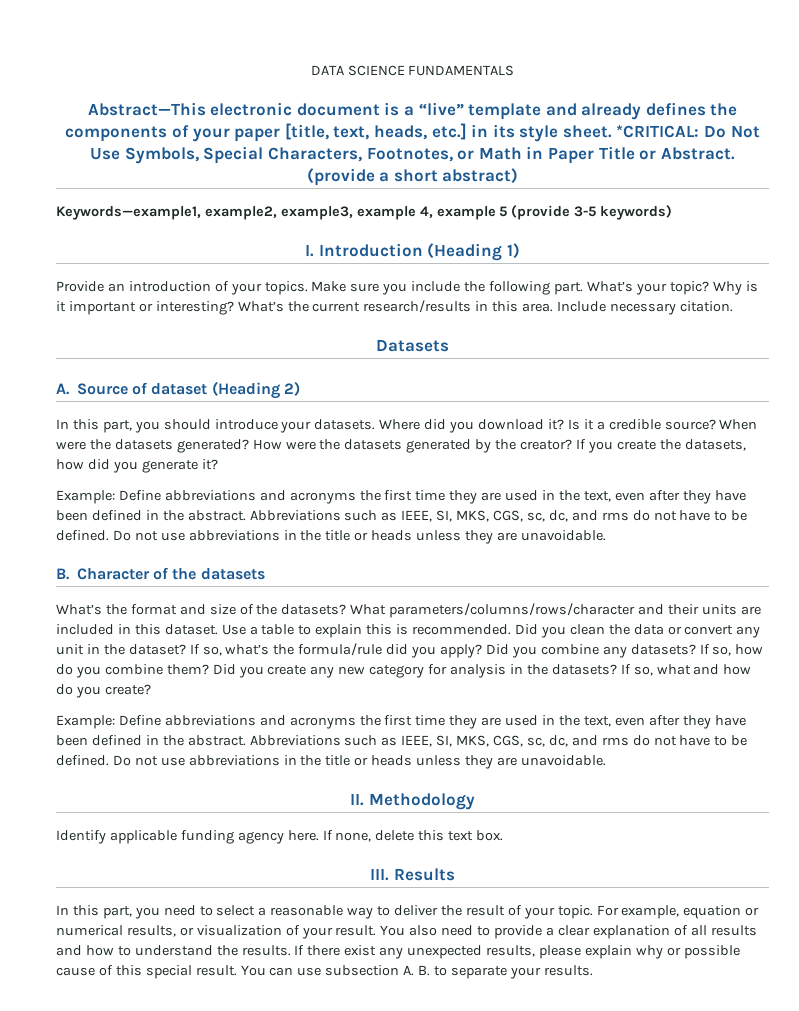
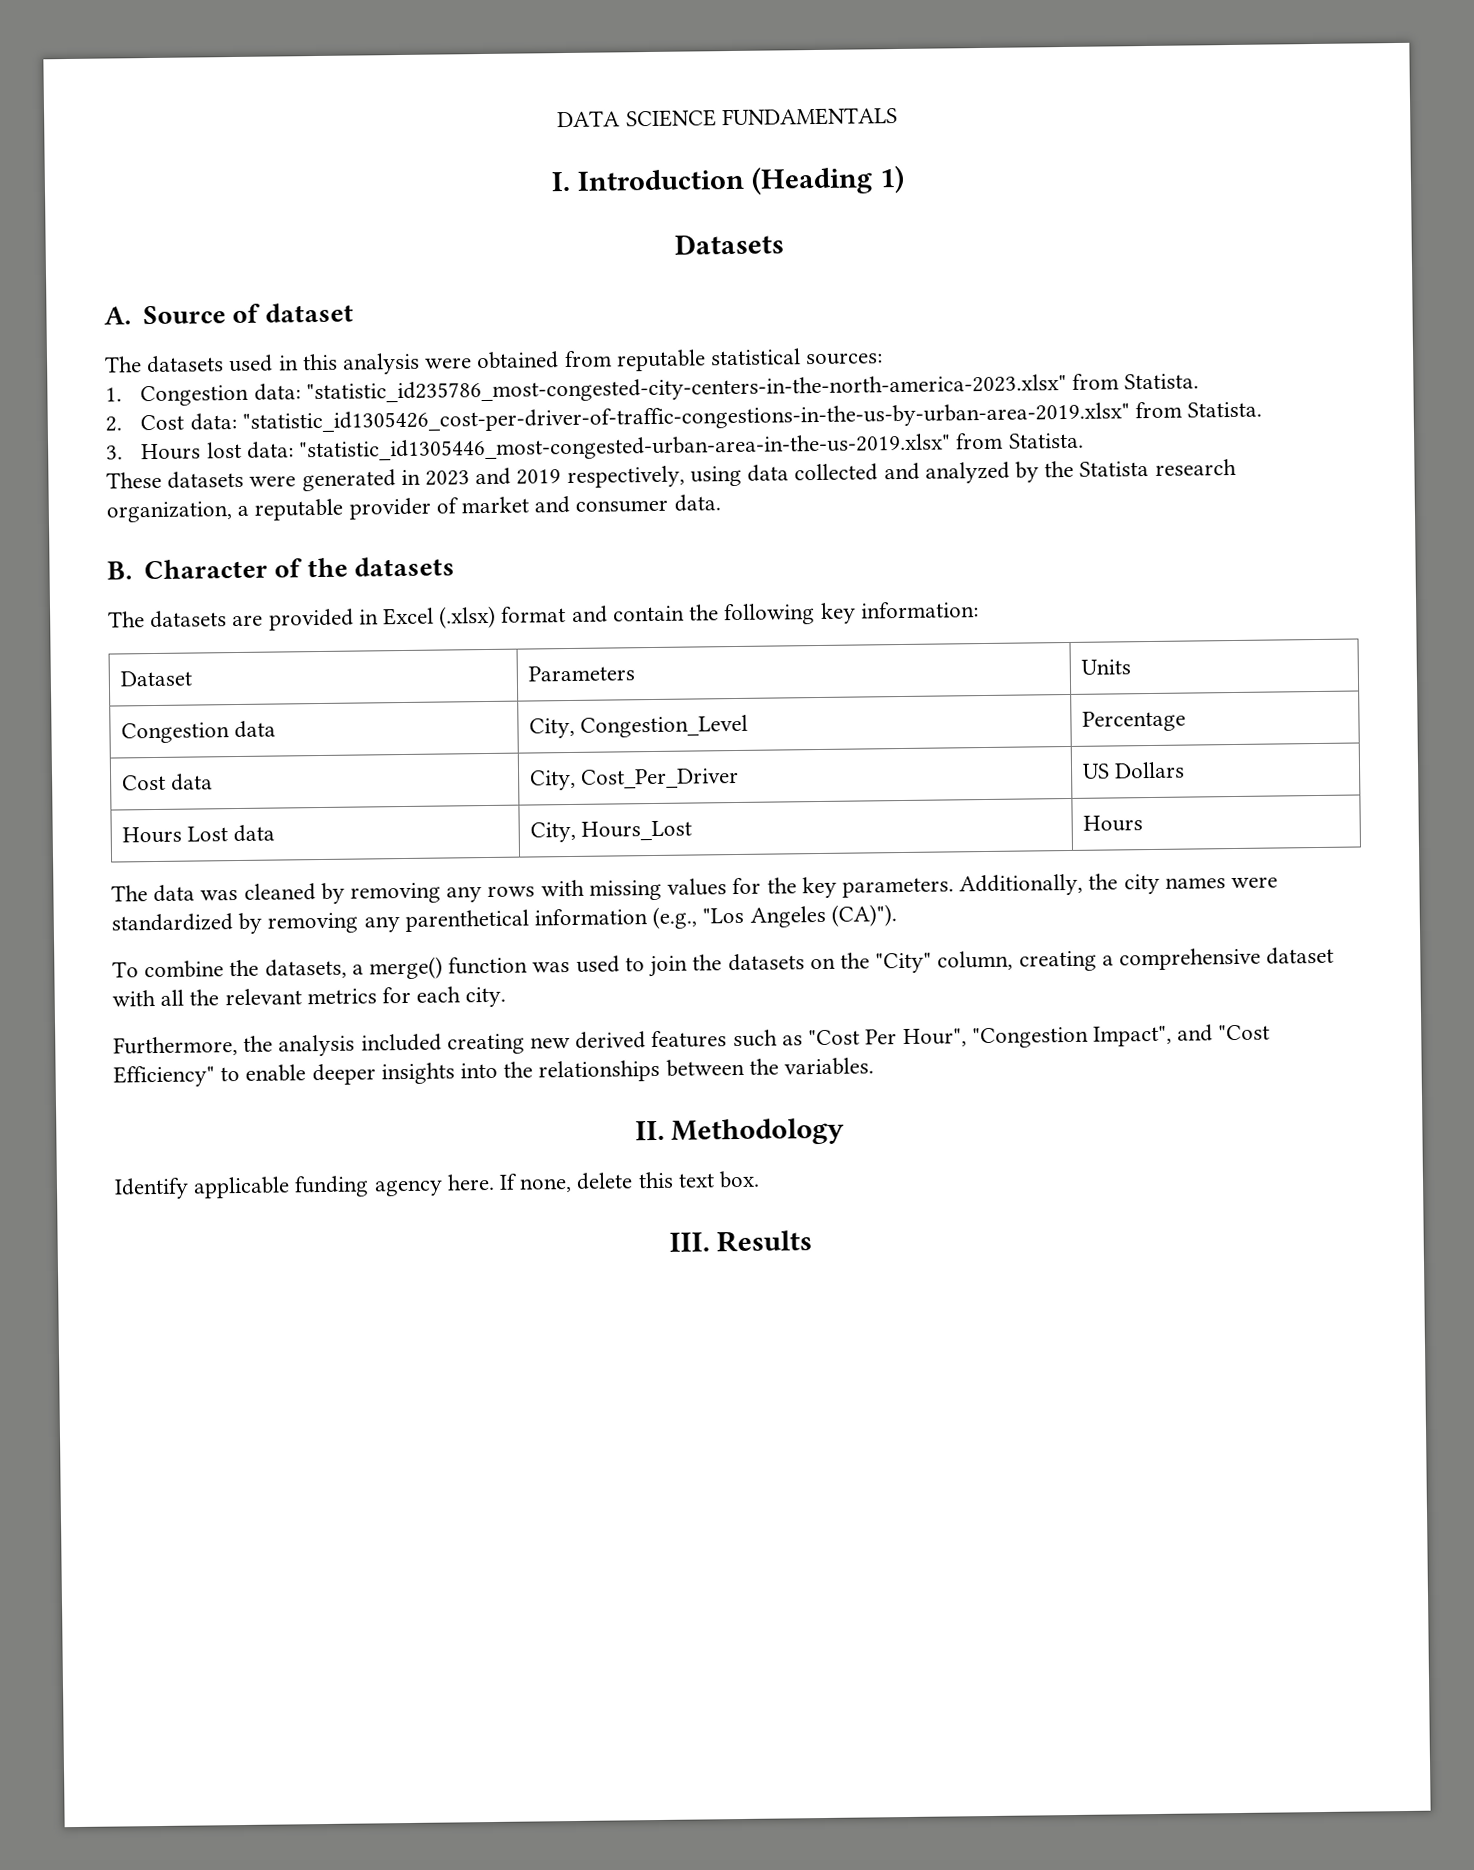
[87,102,738,120] [65,123,760,142] [90,146,735,164] [306,168,519,186] [56,205,673,220] [305,243,520,261] [56,281,758,295] [56,300,733,315] Abstract—This electronic document is a “live” template and already defines the components of your paper [title, text, heads, etc.] in its style sheet. *CRITICAL: Do Not Use Symbols, Special Characters, Footnotes, or Math in Paper Title or Abstract. (provide a short abstract) // Keywords—example1, example2, example3, example 4, example 5 (provide 3-5 keywords) // I. Introduction (Heading 1) // Provide an introduction of your topics. Make sure you include the following part. What’s your topic? Why is it important or interesting? What’s the current research/results in this area. Include necessary citation. -> [551,164,905,195] I. Introduction (Heading 1)
[211,381,300,399] [56,419,758,433] [56,439,746,453] [56,459,218,473] [56,490,746,504] [56,510,748,522] [56,530,606,544] (Heading 2) // In this part, you should introduce your datasets. Where did you download it? Is it a credible source? When were the datasets generated? How were the datasets generated by the creator? If you create the datasets, how did you generate it? // Example: Define abbreviations and acronyms the first time they are used in the text, even after they have been defined in the abstract. Abbreviations such as IEEE, SI, MKS, CGS, sc, dc, and rms do not have to be defined. Do not use abbreviations in the title or heads unless they are unavoidable. -> [104,348,884,375] [105,373,1200,407] [105,401,1263,434] [106,432,1084,463] [106,458,1237,492] [106,494,721,523] // The datasets used in this analysis were obtained from reputable statistical sources: // 1. Congestion data: "statistic_id235786_most-congested-city-centers-in-the-north-america-2023.xlsx" from Statista. // 2. Cost data: "statistic_id1305426_cost-per-driver-of-traffic-congestions-in-the-us-by-urban-area-2019.xlsx" from Statista. // 3. Hours lost data: "statistic_id1305446_most-congested-urban-area-in-the-us-2019.xlsx" from Statista. // These datasets were generated in 2023 and 2019 respectively, using data collected and analyzed by the Statista research organization, a reputable provider of market and consumer data.
[56,603,761,618] [56,624,761,638] [56,643,764,658] [56,664,752,678] [56,684,151,698] [56,715,746,729] [56,735,748,747] [56,755,606,769] What’s the format and size of the datasets? What parameters/columns/rows/character and their units are included in this dataset. Use a table to explain this is recommended. Did you clean the data or convert any unit in the dataset? If so, what’s the formula/rule did you apply? Did you combine any datasets? If so, how do you combine them? Did you create any new category for analysis in the datasets? If so, what and how do you create? // Example: Define abbreviations and acronyms the first time they are used in the text, even after they have been defined in the abstract. Abbreviations such as IEEE, SI, MKS, CGS, sc, dc, and rms do not have to be defined. Do not use abbreviations in the title or heads unless they are unavoidable. -> [108,601,979,631] [119,670,192,687] [527,665,635,682] [1080,659,1131,675] [120,720,276,744] [528,714,748,739] [1081,710,1186,732] [121,773,213,791] [529,767,739,791] [1081,761,1185,779] [121,824,275,844] [529,820,692,843] [1082,815,1143,832] [111,873,1278,905] [111,904,897,934] [112,946,1335,980] [112,986,507,1008] [113,1024,1271,1057] [113,1057,875,1088] The datasets are provided in Excel (.xlsx) format and contain the following key information: // Dataset | Parameters | Units // Congestion data | City, Congestion_Level | Percentage // Cost data | City, Cost_Per_Driver | US Dollars // Hours Lost data | City, Hours_Lost | Hours // The data was cleaned by removing any rows with missing values for the key parameters. Additionally, the city names were standardized by removing any parenthetical information (e.g., "Los Angeles (CA)"). // To combine the datasets, a merge() function was used to join the datasets on the "City" column, creating a comprehensive dataset with all the relevant metrics for each city. // Furthermore, the analysis included creating new derived features such as "Cost Per Hour", "Congestion Impact", and "Cost Efficiency" to enable deeper insights into the relationships between the variables.
[56,905,760,919] [56,925,757,939] [56,945,740,959] [56,965,593,979] // In this part, you need to select a reasonable way to deliver the result of your topic. For example, equation or numerical results, or visualization of your result. You also need to provide a clear explanation of all results and how to understand the results. If there exist any unexpected results, please explain why or possible cause of this special result. You can use subsection A. B. to separate your results. -> (813, 1241) none

